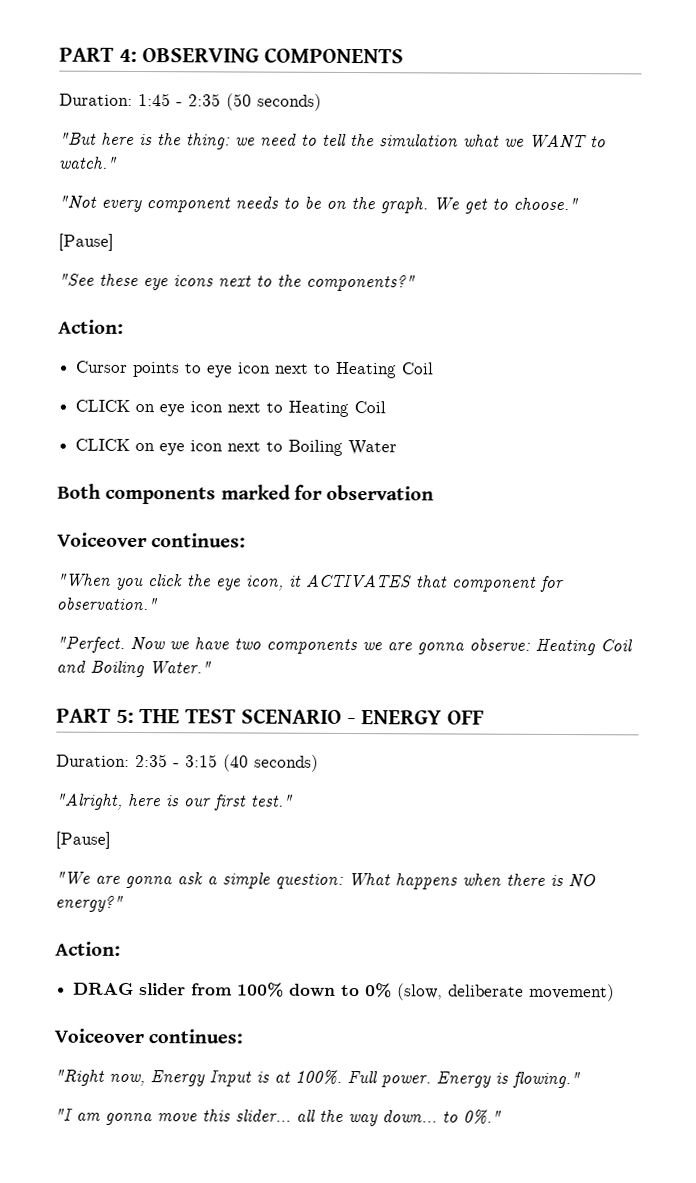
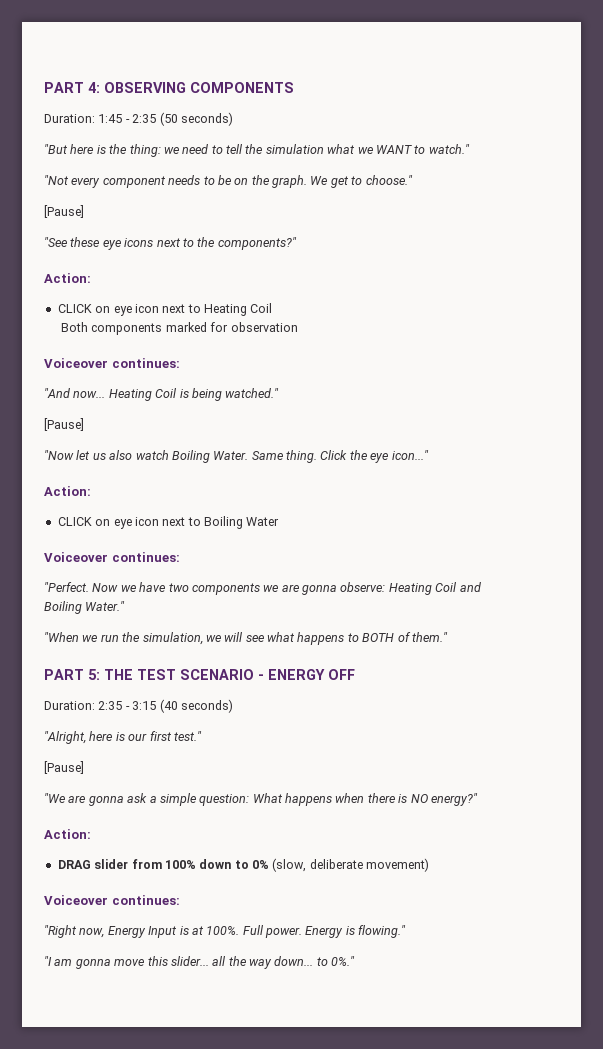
[76,360,435,379] // Cursor points to eye icon next to Heating Coil -> (91, 278) none
(387, 407) none -> [61,322,298,335] [44,358,180,368] [44,388,280,401] [44,418,84,431] [44,450,429,463] [44,486,91,496] // Both components marked for observation // Voiceover continues: // "And now... Heating Coil is being watched." // [Pause] // "Now let us also watch Boiling Water. Same thing. Click the eye icon..." // Action:
[57,483,435,505] [57,532,247,548] [57,573,565,593] [56,597,158,611] Both components marked for observation // Voiceover continues: // "When you click the eye icon, it ACTIVATES that component for observation." -> [44,552,180,562] Voiceover continues:
(212, 668) none -> [44,632,448,645] // "When we run the simulation, we will see what happens to BOTH of them."

